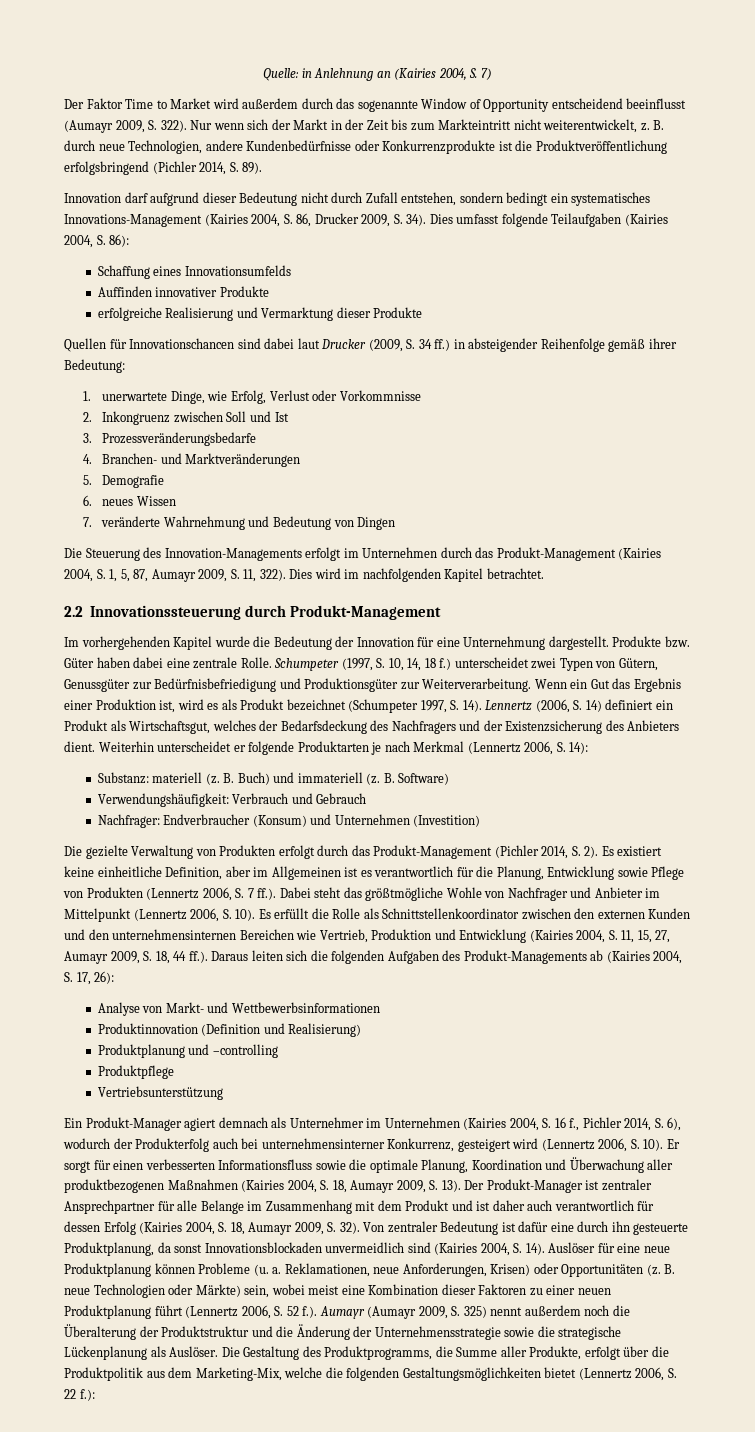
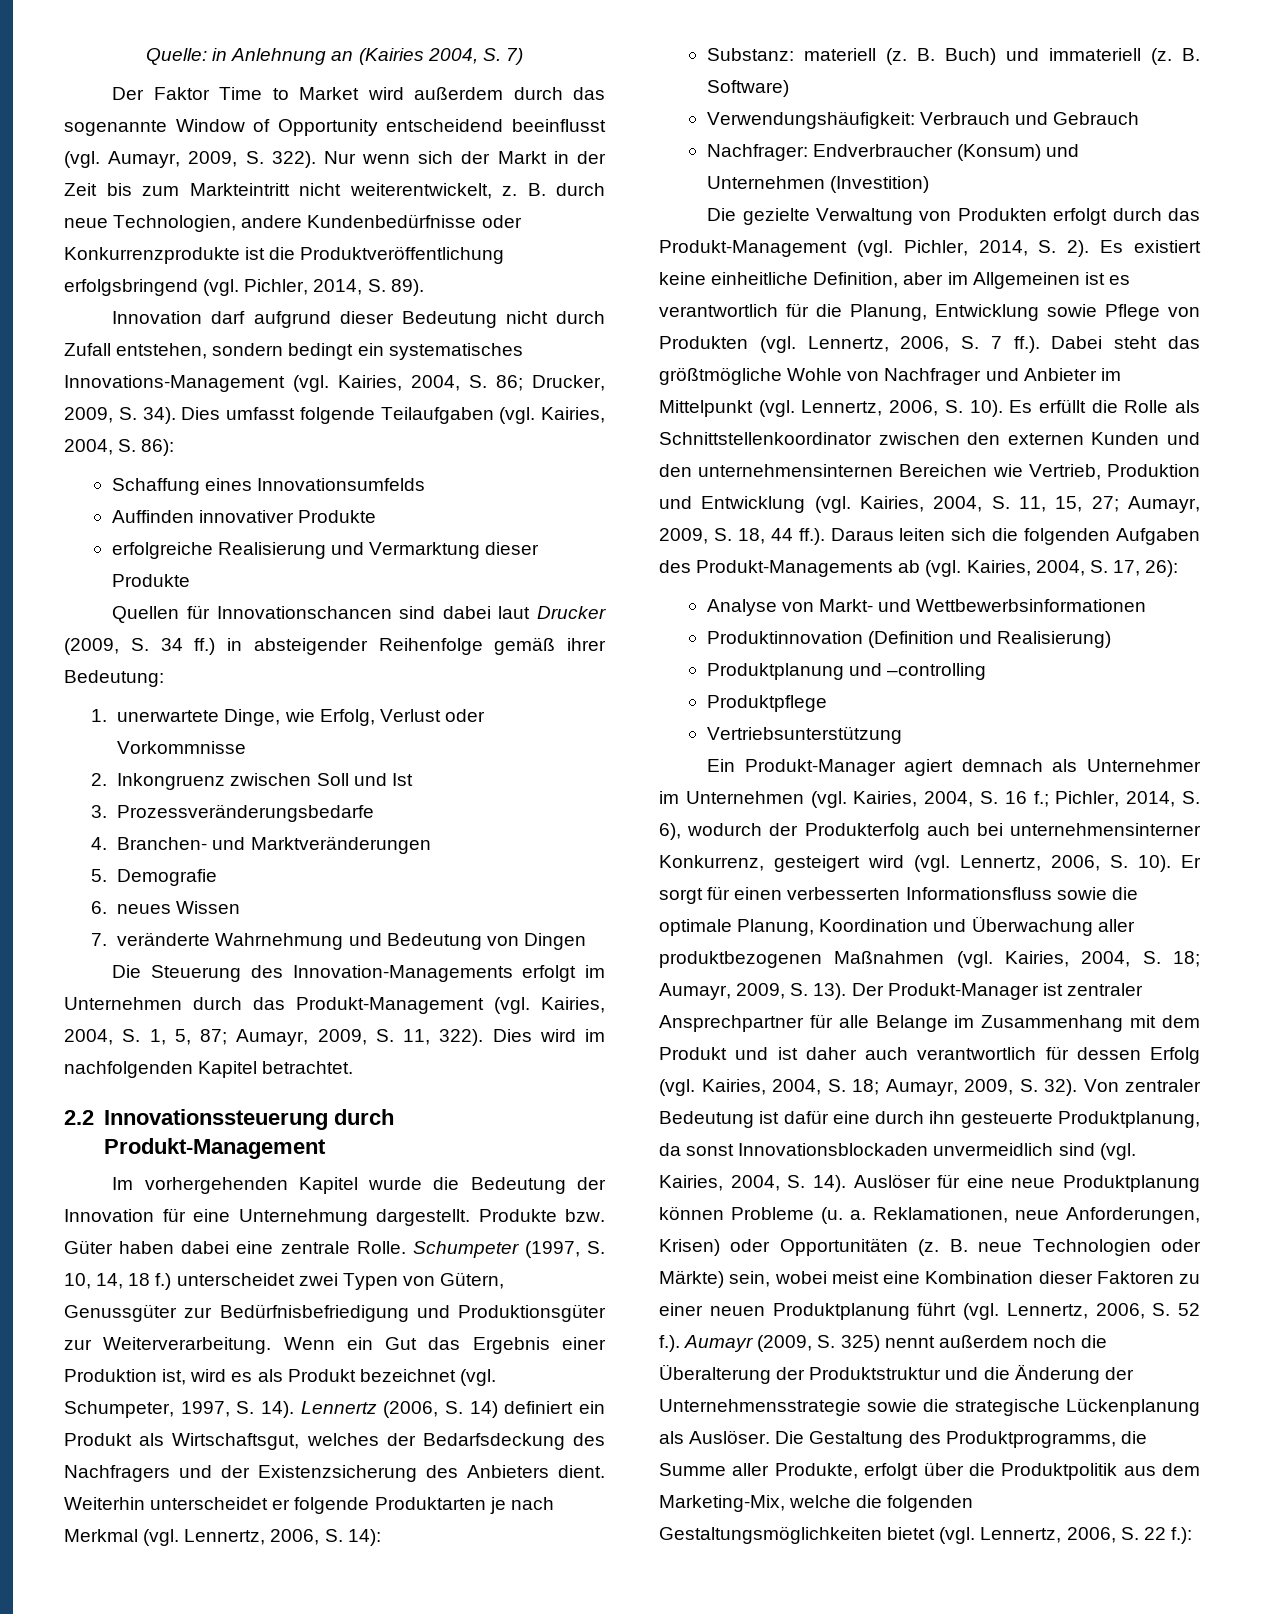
[64,120,113,133] (Aumayr -> [64,151,181,168] (vgl. Aumayr,
[152,161,197,174] (Pichler -> [203,279,309,296] (vgl. Pichler,
[204,213,359,227] (Kairies 2004, S. 86, Drucker -> [293,375,605,392] (vgl. Kairies, 2004, S. 86; Drucker,
[624,214,668,226] (Kairies -> [499,407,605,424] (vgl. Kairies,
[618,548,662,560] (Kairies -> [494,997,605,1014] (vgl. Kairies,
[133,569,196,582] 87, Aumayr -> [200,1029,309,1046] 87; Aumayr,
[348,699,419,713] (Schumpeter -> [459,1369,496,1386] [64,1401,174,1418] (vgl. Schumpeter,
[467,742,521,754] (Lennertz -> [143,1529,266,1546] (vgl. Lennertz,
[494,845,539,858] (Pichler -> [856,240,968,257] (vgl. Pichler,
[146,888,200,900] (Lennertz -> [759,336,889,353] (vgl. Lennertz,
[133,909,187,921] (Lennertz -> [758,400,883,417] (vgl. Lennertz,
[529,930,573,942] (Kairies -> [814,496,924,513] (vgl. Kairies,
[655,930,671,943] [64,951,108,964] 27, Aumayr -> [1091,496,1200,513] 27; Aumayr,
[606,951,650,963] (Kairies -> [925,560,1031,577] (vgl. Kairies,
[463,1118,507,1130] (Kairies -> [810,791,918,808] (vgl. Kairies,
[569,1117,622,1131] f., Pichler -> [1033,791,1120,807] f.; Pichler,
[541,1139,595,1151] (Lennertz -> [914,855,1041,872] (vgl. Lennertz,
[241,1180,395,1193] (Kairies 2004, S. 18, Aumayr -> [956,951,1200,968] [659,983,731,1000] (vgl. Kairies, 2004, S. 18; Aumayr,
[139,1222,293,1235] (Kairies 2004, S. 18, Aumayr -> [659,1079,958,1096] (vgl. Kairies, 2004, S. 18; Aumayr,
[434,1243,478,1255] (Kairies -> [1099,1143,1136,1160] [659,1175,723,1191] (vgl. Kairies,
[185,1306,239,1318] (Lennertz -> [963,1303,1088,1320] (vgl. Lennertz,
[367,1306,448,1319] (Aumayr 2009, -> [757,1335,813,1352] (2009,
[578,1368,632,1380] (Lennertz -> [939,1527,1062,1544] (vgl. Lennertz,

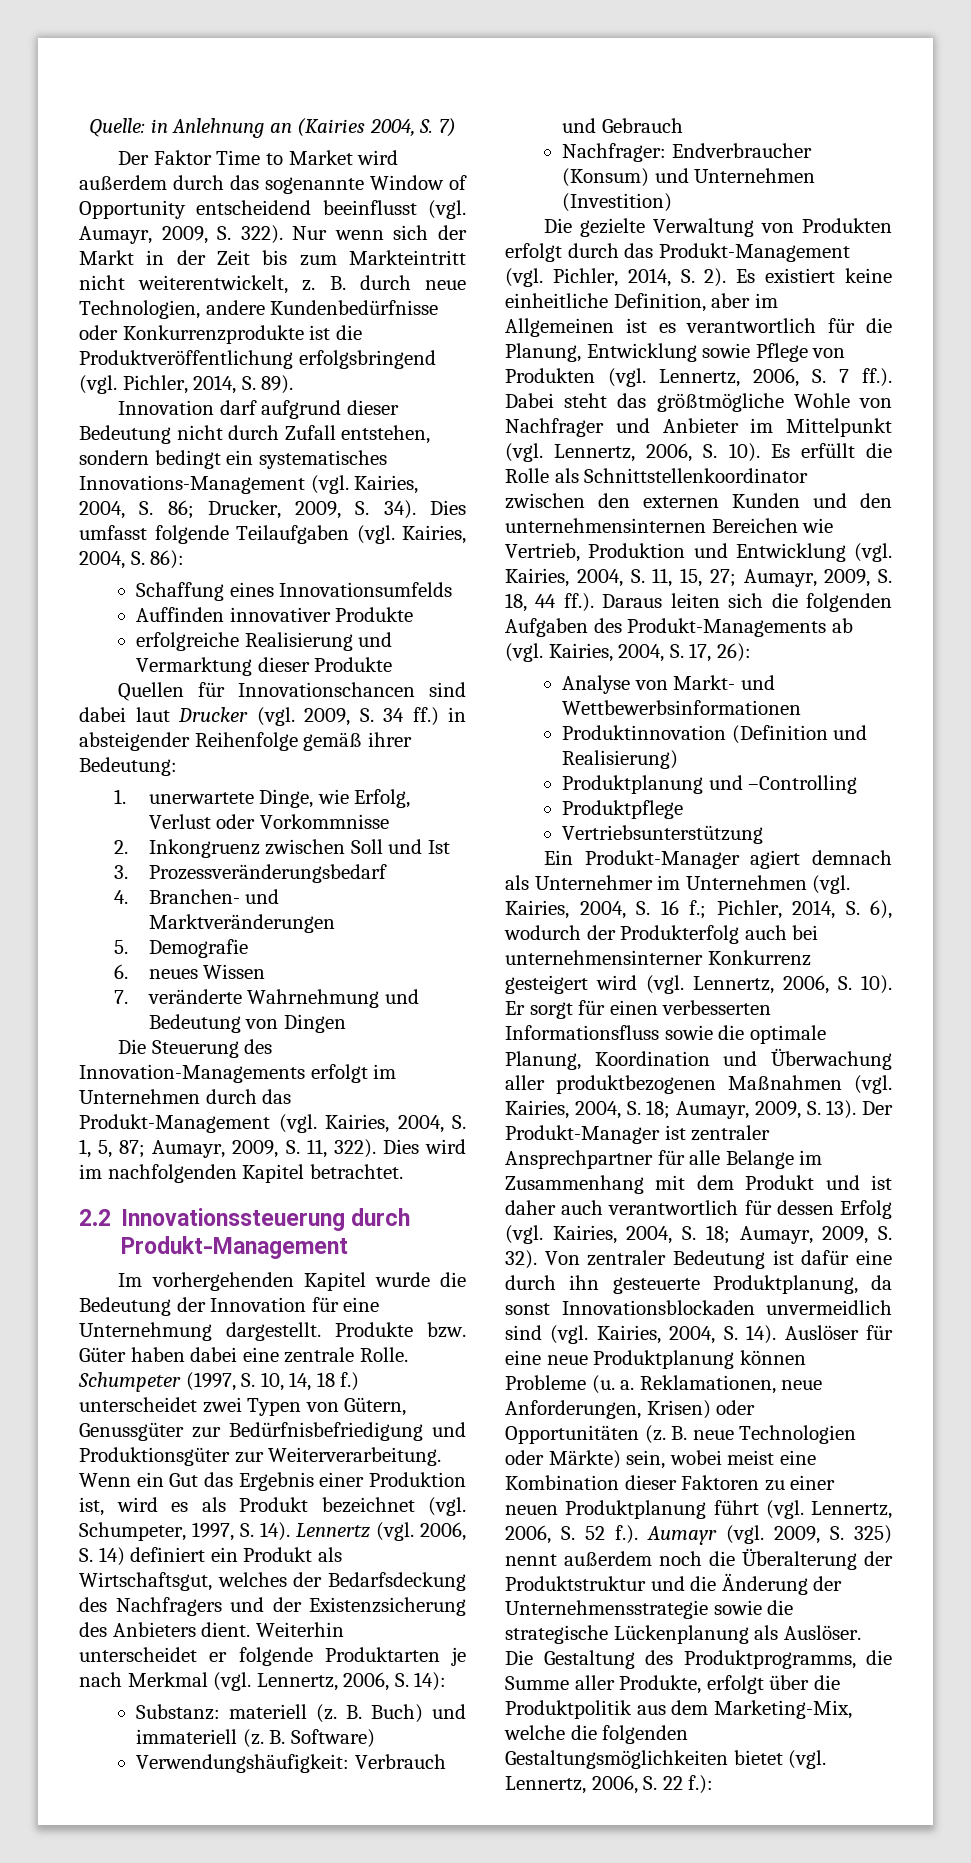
[64,638,119,655] (2009, -> [256,707,350,726] (vgl. 2009,
[117,804,375,822] Prozessveränderungsbedarfe -> [148,864,387,883] Prozessveränderungsbedarf
[383,1401,439,1418] (2006, -> [376,1522,466,1541] (vgl. 2006,
[886,663,986,680] –controlling -> [748,775,858,794] –Controlling
[659,855,764,871] Konkurrenz, -> [707,950,811,966] Konkurrenz
[757,1335,813,1352] (2009, -> [726,1525,820,1544] (vgl. 2009,

